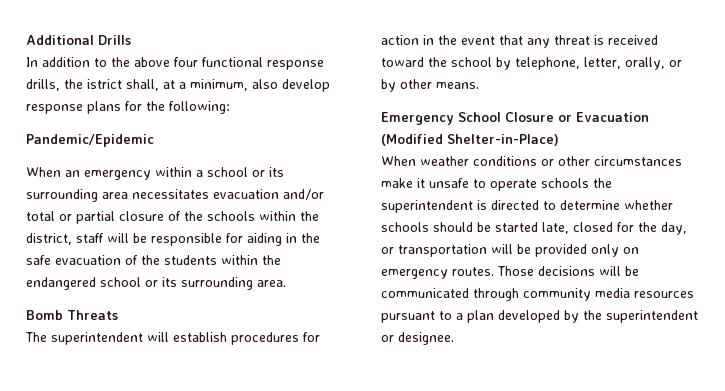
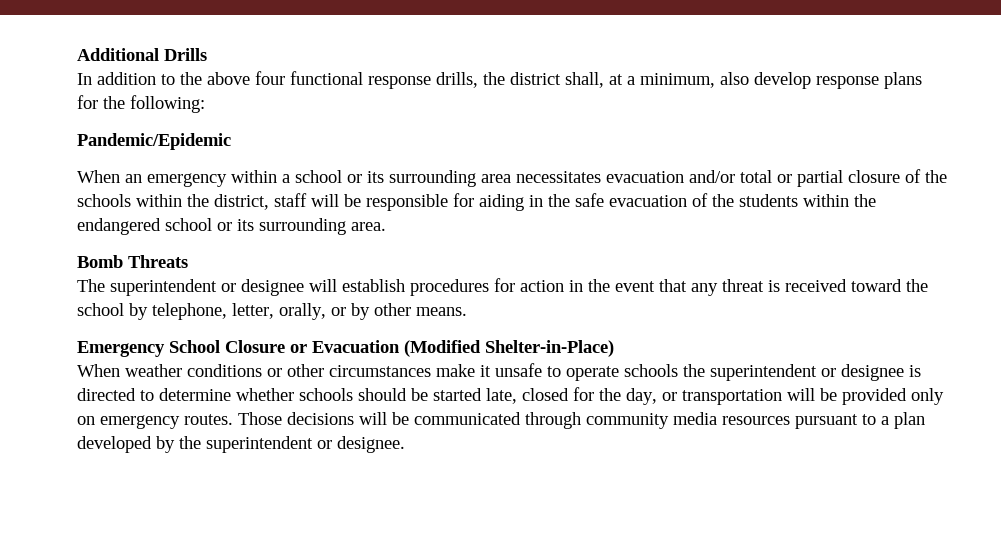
[87,79,122,89] istrict -> [510,72,561,85] district
(143, 338) none -> [221,279,304,296] or designee
(473, 206) none -> [821,364,904,381] or designee

